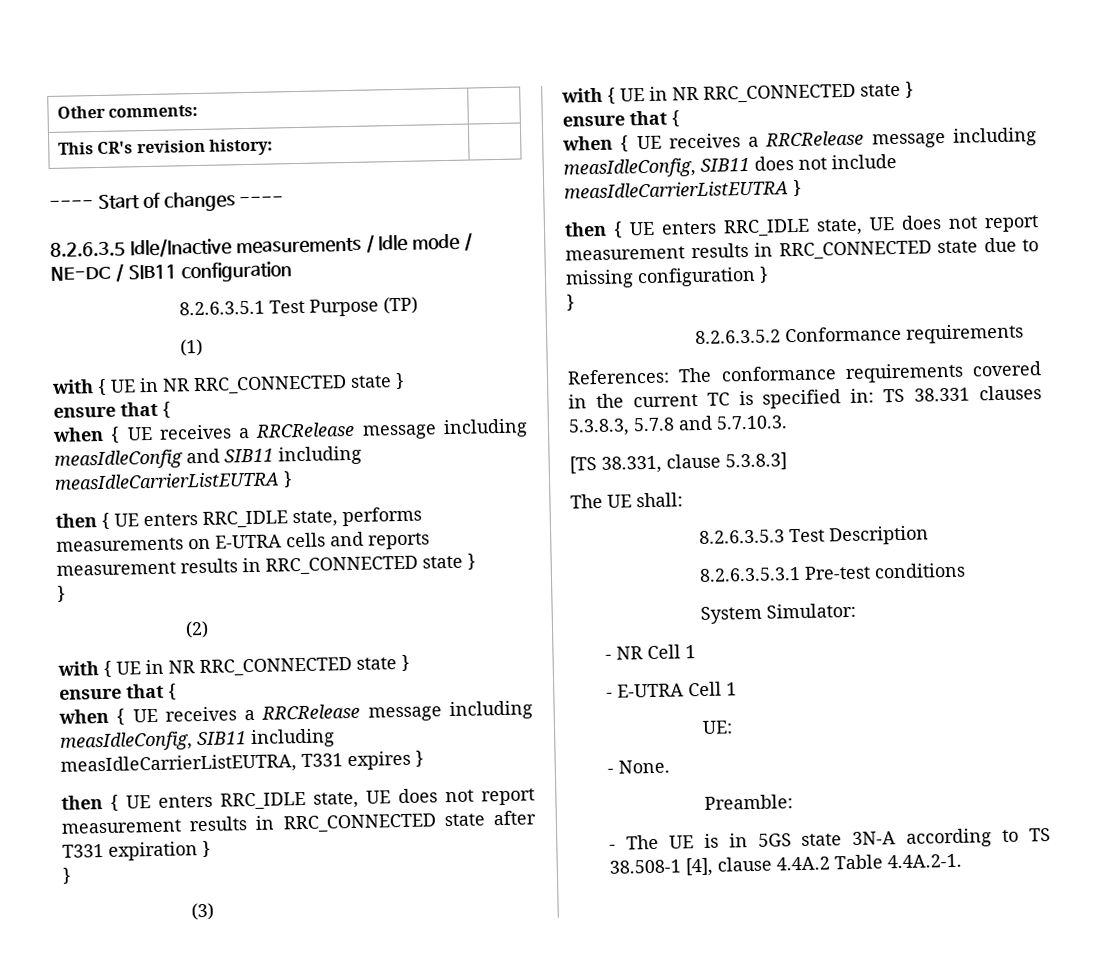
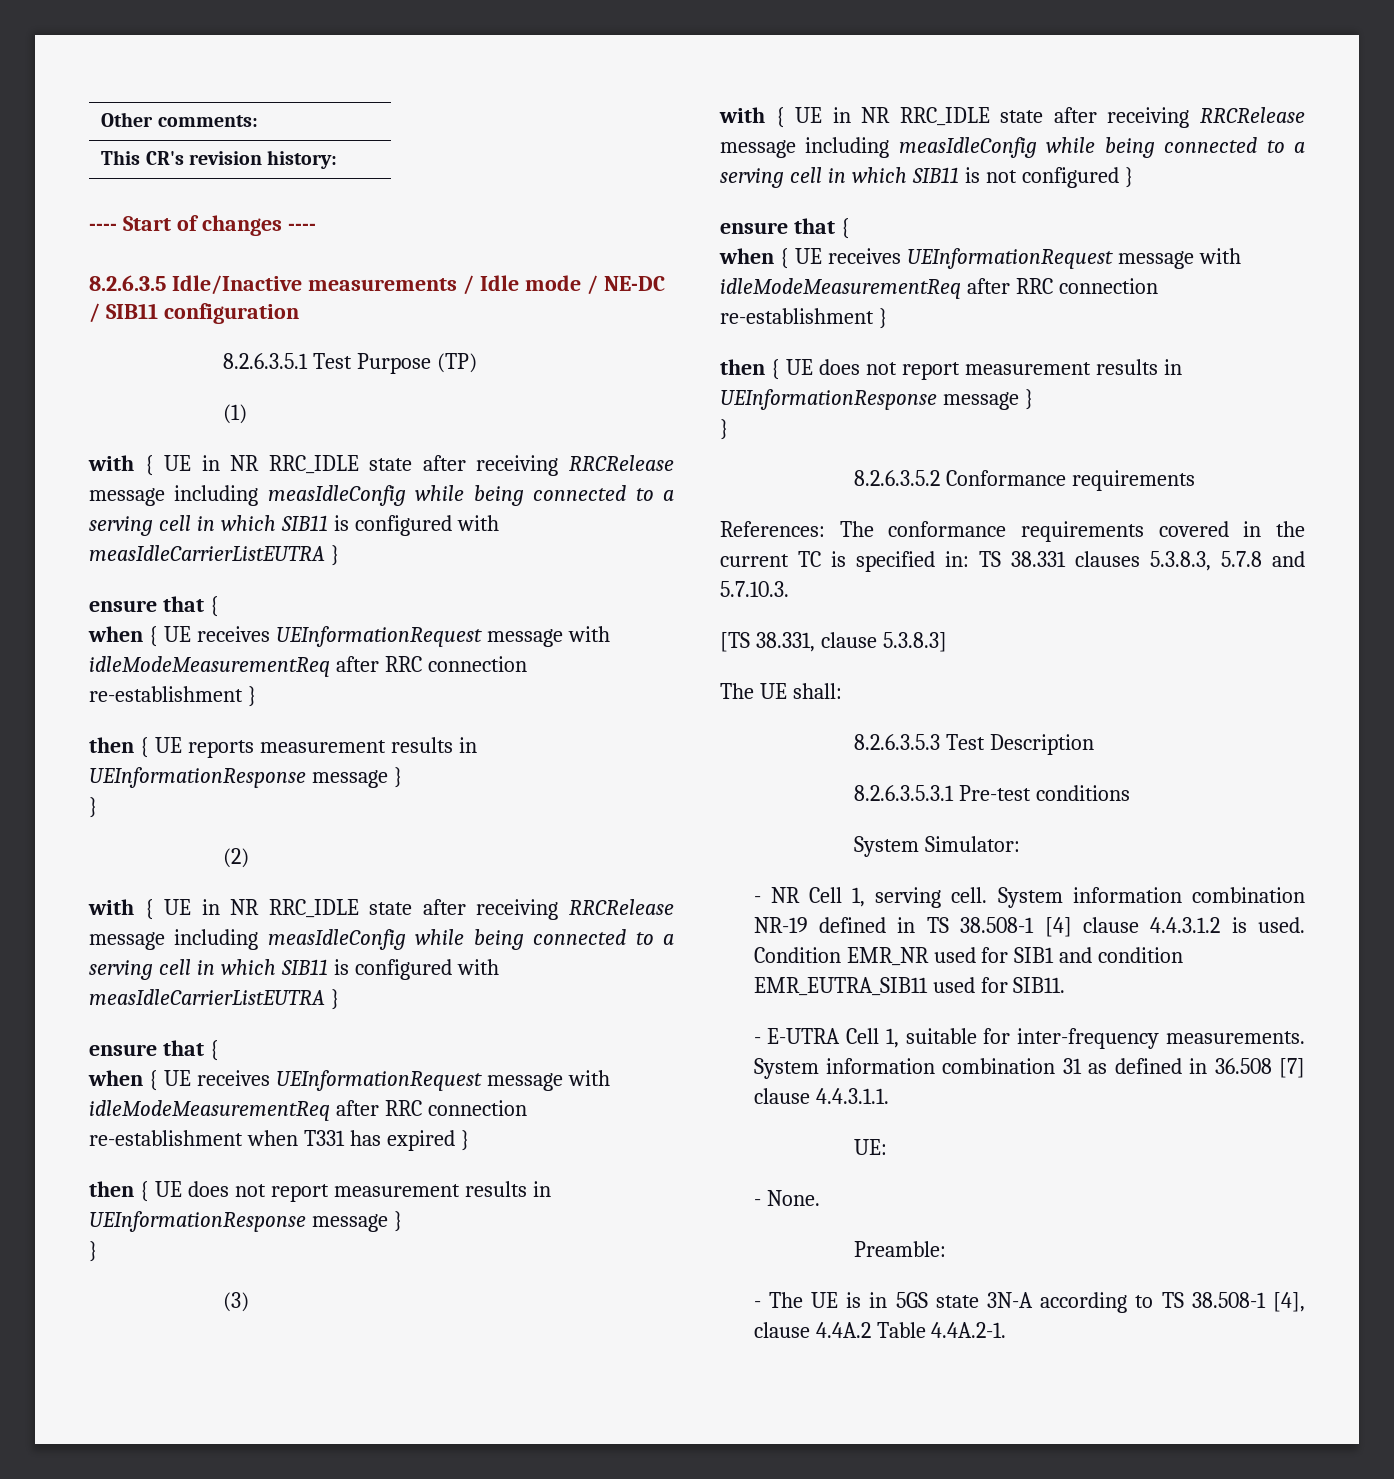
[193,372,405,395] [53,401,171,418] [52,418,528,443] [54,445,362,470] [54,471,293,490] [55,506,422,529] [56,531,364,552] RRC_CONNECTED state } // ensure that { // when { UE receives a RRCRelease message including measIdleConfig and SIB11 including measIdleCarrierListEUTRA } // then { UE enters RRC_IDLE state, performs measurements on E-UTRA cells and -> [268,455,674,476] [89,485,674,506] [89,515,499,536] [89,545,340,566] [89,596,219,617] [88,626,610,647] [89,656,527,677] [89,686,257,707] [89,737,182,758] RRC_IDLE state after receiving RRCRelease message including measIdleConfig while being connected to a serving cell in which SIB11 is configured with measIdleCarrierListEUTRA } // ensure that { // when { UE receives UEInformationRequest message with idleModeMeasurementReq after RRC connection re-establishment } // then { UE
[265,555,463,575] RRC_CONNECTED state -> [89,767,388,788] UEInformationResponse message
[199,654,410,677] [59,683,177,700] [58,700,533,725] [60,728,335,752] [60,750,424,776] [61,788,535,811] [61,810,536,834] [62,841,198,861] RRC_CONNECTED state } // ensure that { // when { UE receives a RRCRelease message including measIdleConfig, SIB11 including measIdleCarrierListEUTRA, T331 expires } // then { UE enters RRC_IDLE state, UE does not report measurement results in RRC_CONNECTED state after T331 expiration -> [268,899,674,920] [89,929,674,950] [89,959,499,980] [89,989,340,1010] [89,1040,219,1061] [88,1070,610,1091] [89,1100,527,1121] [89,1130,470,1151] [89,1181,551,1202] [89,1211,388,1232] RRC_IDLE state after receiving RRCRelease message including measIdleConfig while being connected to a serving cell in which SIB11 is configured with measIdleCarrierListEUTRA } // ensure that { // when { UE receives UEInformationRequest message with idleModeMeasurementReq after RRC connection re-establishment when T331 has expired } // then { UE does not report measurement results in UEInformationResponse message
[703,81,914,103] [562,110,680,127] [562,127,1037,152] [563,153,897,179] [564,179,802,199] [564,215,1039,238] [565,237,1039,261] [565,266,756,289] RRC_CONNECTED state } // ensure that { // when { UE receives a RRCRelease message including measIdleConfig, SIB11 does not include measIdleCarrierListEUTRA } // then { UE enters RRC_IDLE state, UE does not report measurement results in RRC_CONNECTED state due to missing configuration -> [899,107,1305,128] [720,137,1305,158] [720,167,1134,188] [720,218,850,239] [719,248,1241,269] [720,278,1158,299] [720,308,888,329] [720,359,1182,380] [720,389,1019,410] RRC_IDLE state after receiving RRCRelease message including measIdleConfig while being connected to a serving cell in which SIB11 is not configured } // ensure that { // when { UE receives UEInformationRequest message with idleModeMeasurementReq after RRC connection re-establishment } // then { UE does not report measurement results in UEInformationResponse message
[685,645,697,659] [606,681,738,698] 1 // - E-UTRA Cell 1 -> [852,887,1305,908] [753,917,1305,937] [753,947,1184,966] [753,977,1066,996] [753,1028,1305,1049] [753,1058,1305,1079] [753,1088,889,1104] 1, serving cell. System information combination NR-19 defined in TS 38.508-1 [4] clause 4.4.3.1.2 is used. Condition EMR_NR used for SIB1 and condition EMR_EUTRA_SIB11 used for SIB11. // - E-UTRA Cell 1, suitable for inter-frequency measurements. System information combination 31 as defined in 36.508 [7] clause 4.4.3.1.1.

